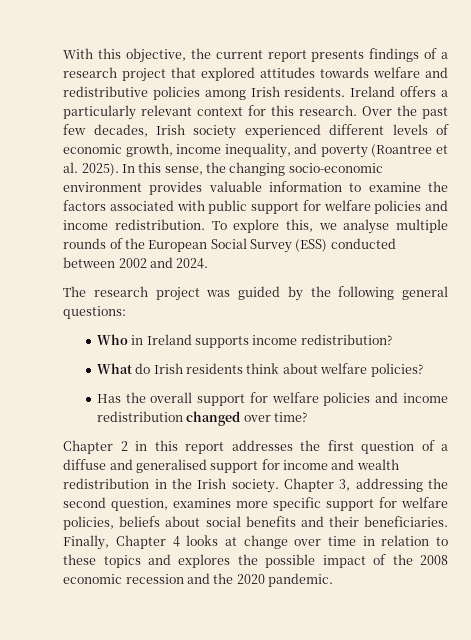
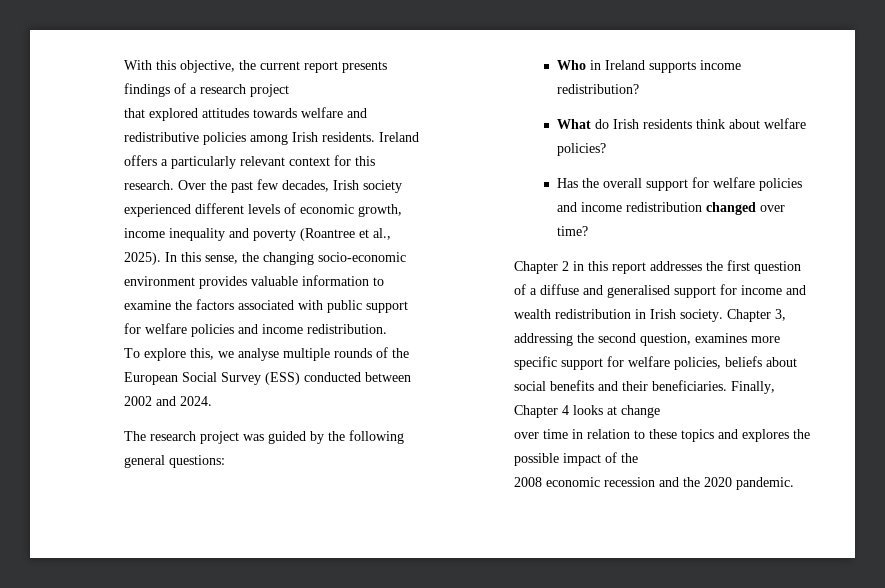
(167, 75) none -> (290, 90) //
[224,143,291,158] inequality, -> [169,228,226,241] inequality
[63,162,79,173] al. -> [373,228,392,240] al.,
(205, 224) none -> (388, 329) //
[171,478,192,489] the -> (647, 314) none
(288, 542) none -> (661, 411) //
(413, 559) none -> (639, 458) //

